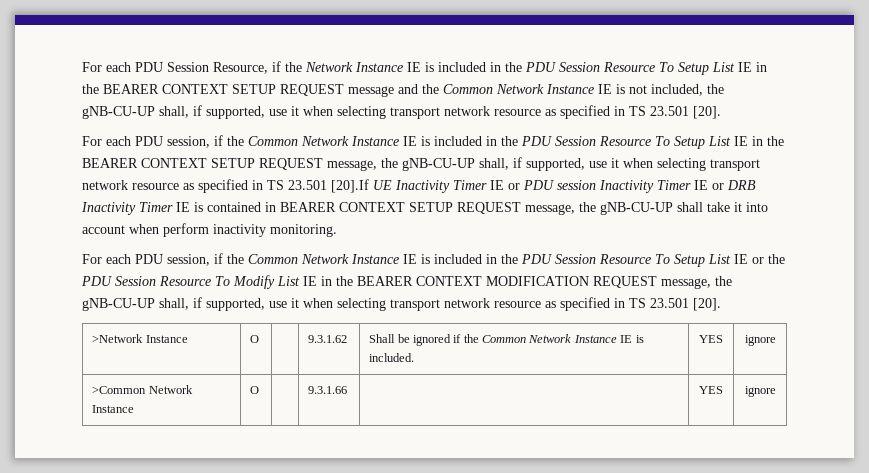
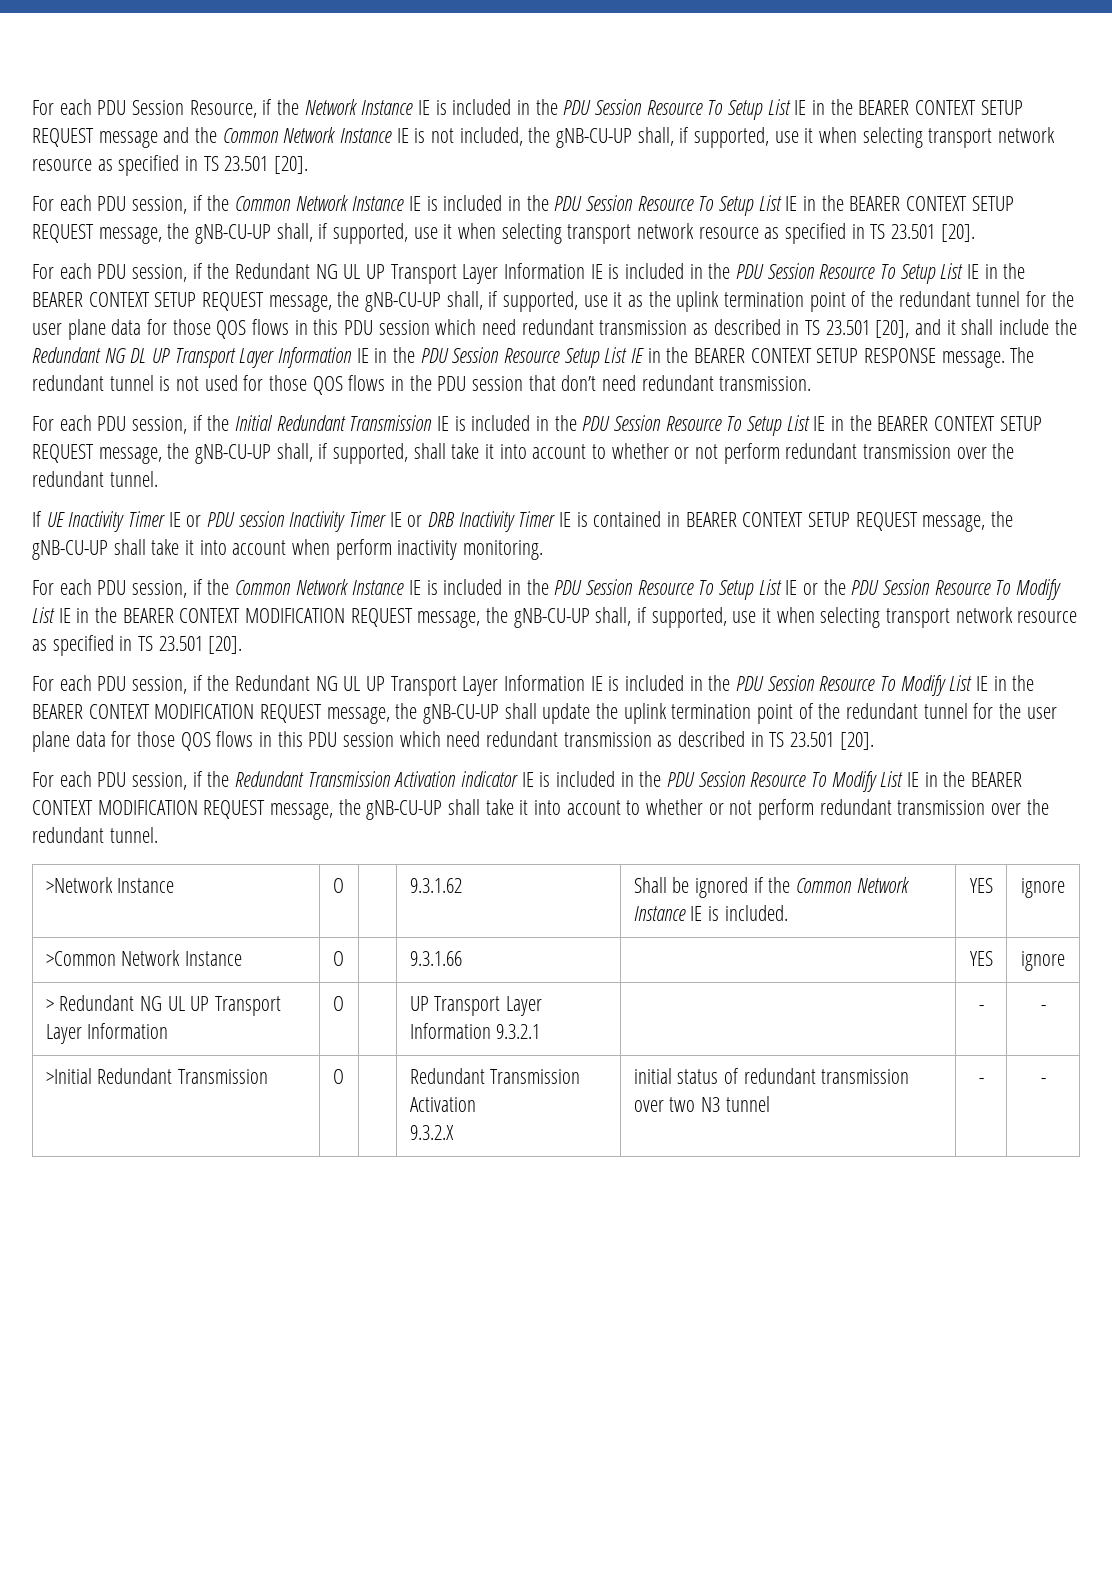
[331,179,369,193] [20].If -> [940,224,975,242] [32,263,1026,284] [32,291,1074,312] [32,319,1077,340] [32,347,1035,368] [32,375,812,395] [32,415,1042,436] [32,443,1015,464] [32,471,158,487] [32,511,42,527] [20]. // For each PDU session, if the Redundant NG UL UP Transport Layer Information IE is included in the PDU Session Resource To Setup List IE in the BEARER CONTEXT SETUP REQUEST message, the gNB-CU-UP shall, if supported, use it as the uplink termination point of the redundant tunnel for the user plane data for those QOS flows in this PDU session which need redundant transmission as described in TS 23.501 [20], and it shall include the Redundant NG DL UP Transport Layer Information IE in the PDU Session Resource Setup List IE in the BEARER CONTEXT SETUP RESPONSE message. The redundant tunnel is not used for those QOS flows in the PDU session that don’t need redundant transmission. // For each PDU session, if the Initial Redundant Transmission IE is included in the PDU Session Resource To Setup List IE in the BEARER CONTEXT SETUP REQUEST message, the gNB-CU-UP shall, if supported, shall take it into account to whether or not perform redundant transmission over the redundant tunnel. // If
(721, 304) none -> [32,675,1035,696] [32,703,1057,724] [32,731,874,752] [32,771,1023,792] [32,799,1049,820] [32,827,158,843] // For each PDU session, if the Redundant NG UL UP Transport Layer Information IE is included in the PDU Session Resource To Modify List IE in the BEARER CONTEXT MODIFICATION REQUEST message, the gNB-CU-UP shall update the uplink termination point of the redundant tunnel for the user plane data for those QOS flows in this PDU session which need redundant transmission as described in TS 23.501 [20]. // For each PDU session, if the Redundant Transmission Activation indicator IE is included in the PDU Session Resource To Modify List IE in the BEARER CONTEXT MODIFICATION REQUEST message, the gNB-CU-UP shall take it into account to whether or not perform redundant transmission over the redundant tunnel.
(776, 391) none -> [45,995,281,1016] [45,1023,169,1044] [332,996,344,1011] [409,996,542,1016] [409,1023,541,1039] [978,1005,984,1011] [1040,1005,1046,1011] [45,1068,268,1084] [332,1069,344,1084] [409,1068,581,1084] [409,1097,476,1112] [409,1125,454,1140] [633,1068,910,1084] [633,1096,770,1112] [978,1078,984,1084] [1040,1078,1046,1084] // > Redundant NG UL UP Transport Layer Information | O | | UP Transport Layer Information 9.3.2.1 | | - | - // >Initial Redundant Transmission | O | | Redundant Transmission Activation // 9.3.2.X | initial status of redundant transmission over two N3 tunnel | - | -

